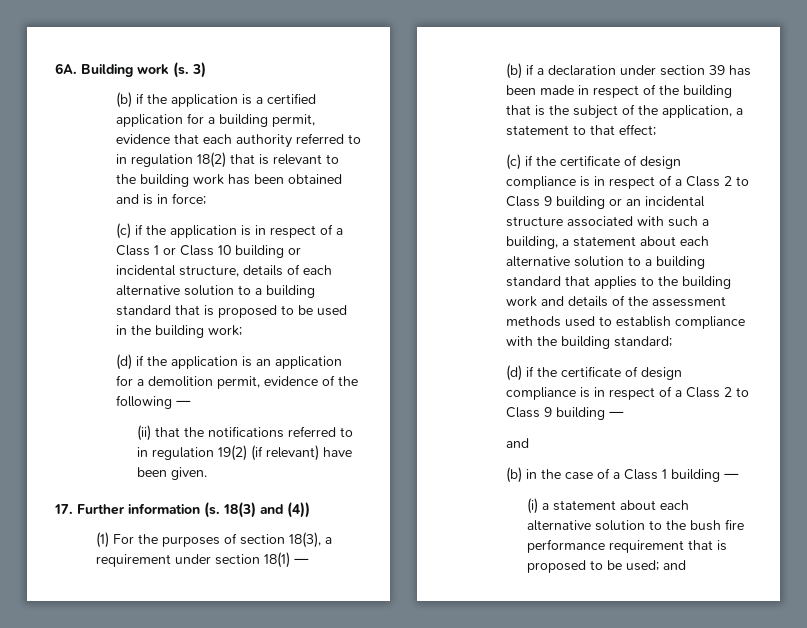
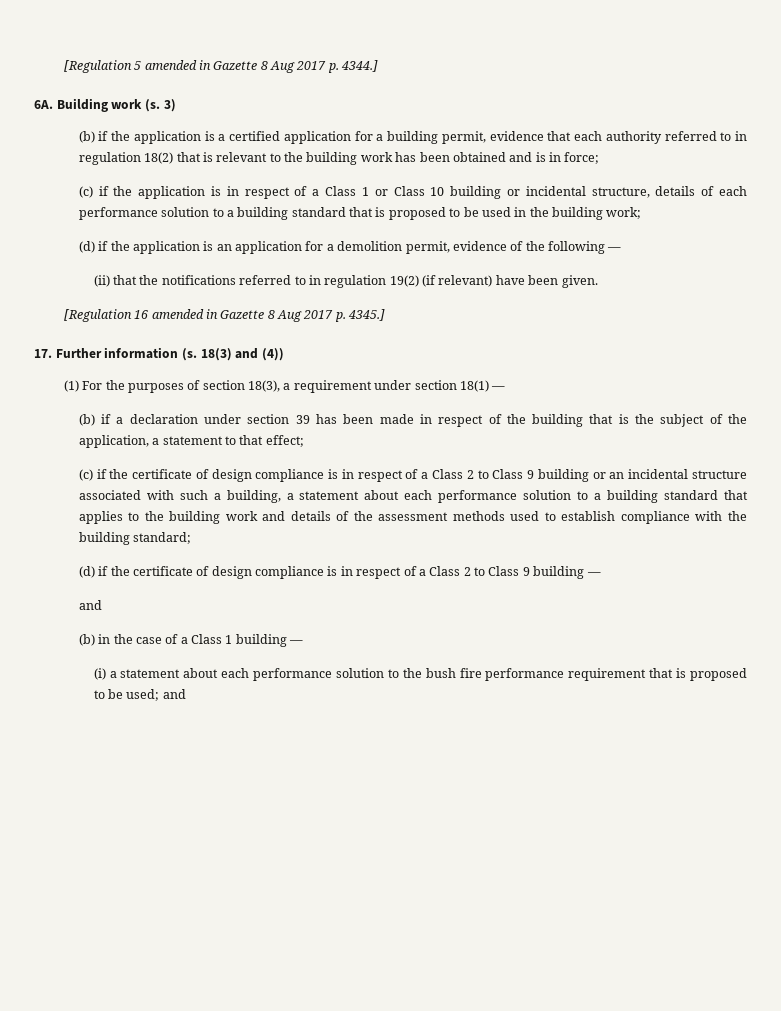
(55, 68) none -> [63,60,379,73] [Regulation 5 amended in Gazette 8 Aug 2017 p. 4344.] //
[116,285,181,296] alternative -> [78,207,158,220] performance
(207, 473) none -> [63,309,386,322] // [Regulation 16 amended in Gazette 8 Aug 2017 p. 4345.]
[506,256,571,267] alternative -> [438,490,518,503] performance
[526,520,591,531] alternative -> [253,668,333,681] performance

